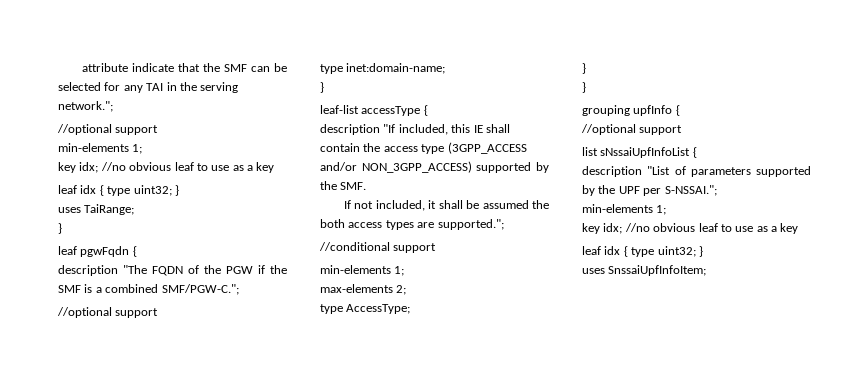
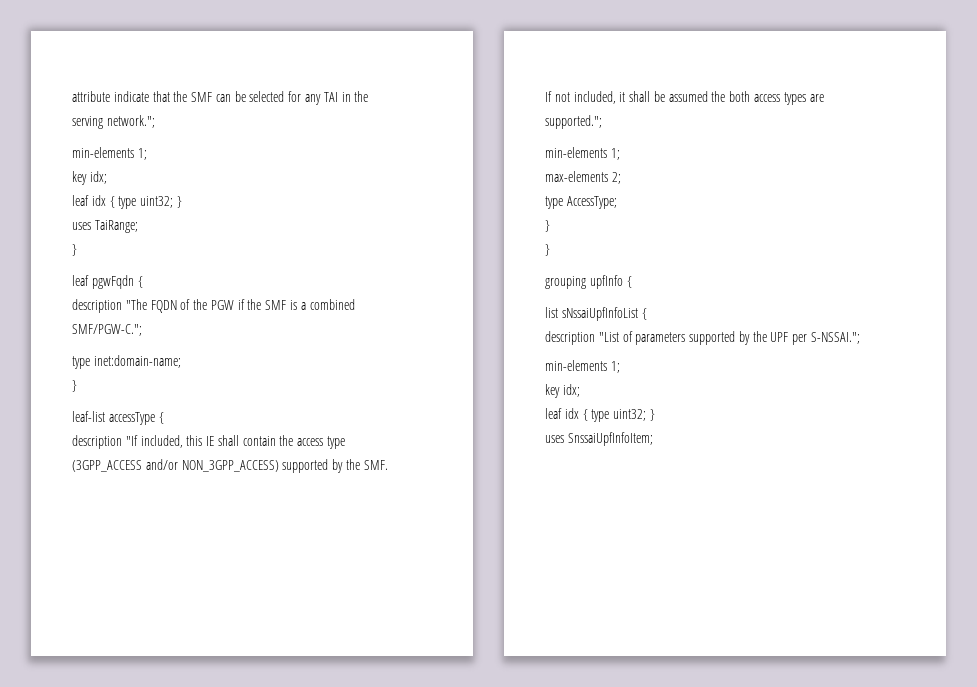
[57,124,159,135] [58,143,143,154] [58,162,275,173] // //optional support // min-elements 1; // key idx; //no obvious leaf to use as a key -> [72,147,147,160] [72,171,107,185] // min-elements 1; // key idx;
[57,307,159,318] // //optional support -> (142, 330) none
[319,242,437,253] // //conditional support -> (602, 122) none
[581,124,683,135] // //optional support -> (632, 282) none
[624,223,799,234] //no obvious leaf to use as a key -> (580, 390) none

